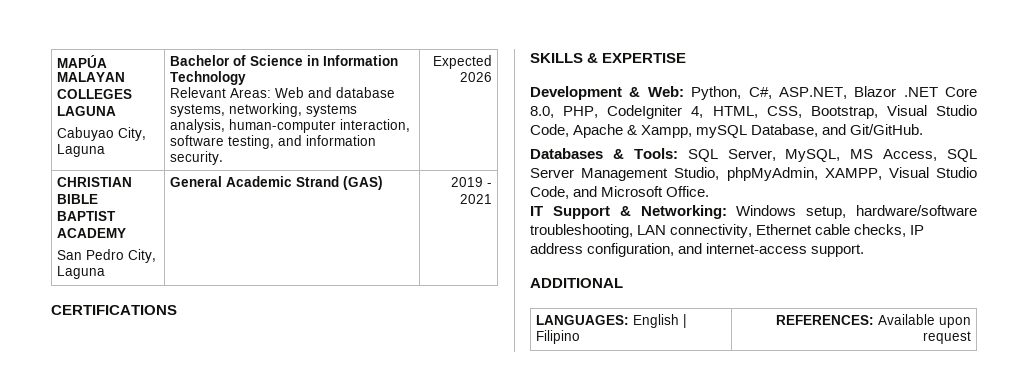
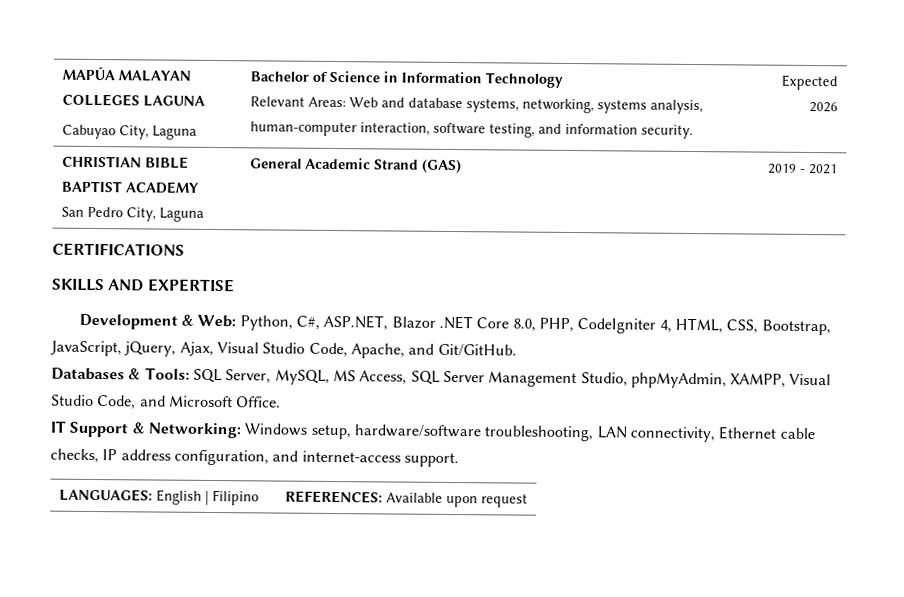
[587,53,599,63] & -> [108,279,145,292] AND
[886,105,977,116] [530,124,819,138] Visual Studio Code, Apache & Xampp, mySQL Database, -> [50,340,405,359] JavaScript, jQuery, Ajax, Visual Studio Code, Apache,
[530,278,623,288] // ADDITIONAL -> (459, 460) none

